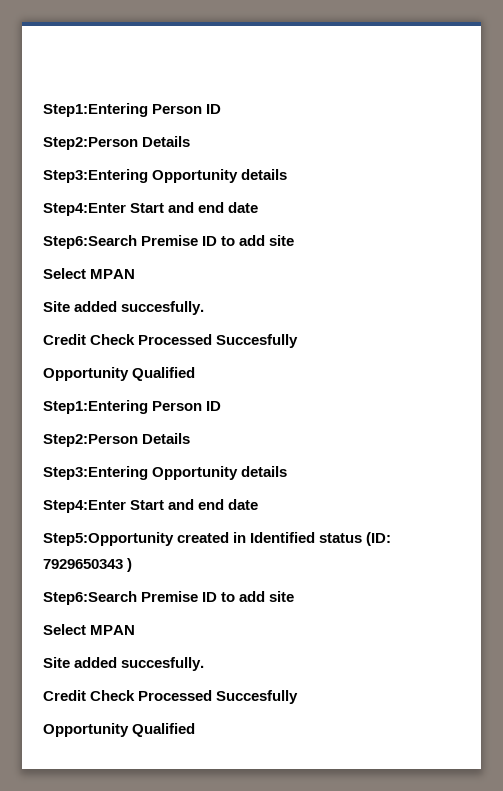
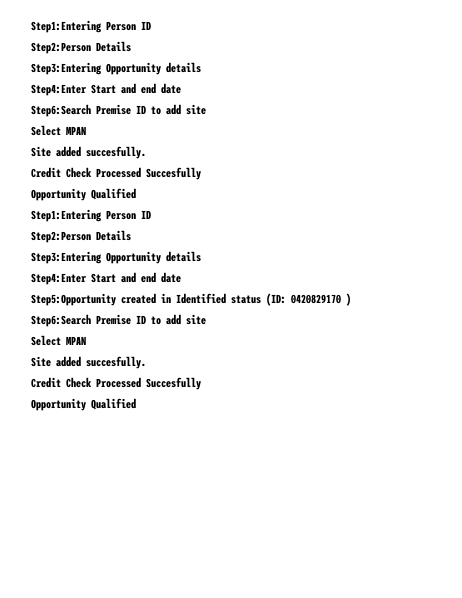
[43,559,123,569] 7929650343 -> [291,294,341,304] 0420829170

